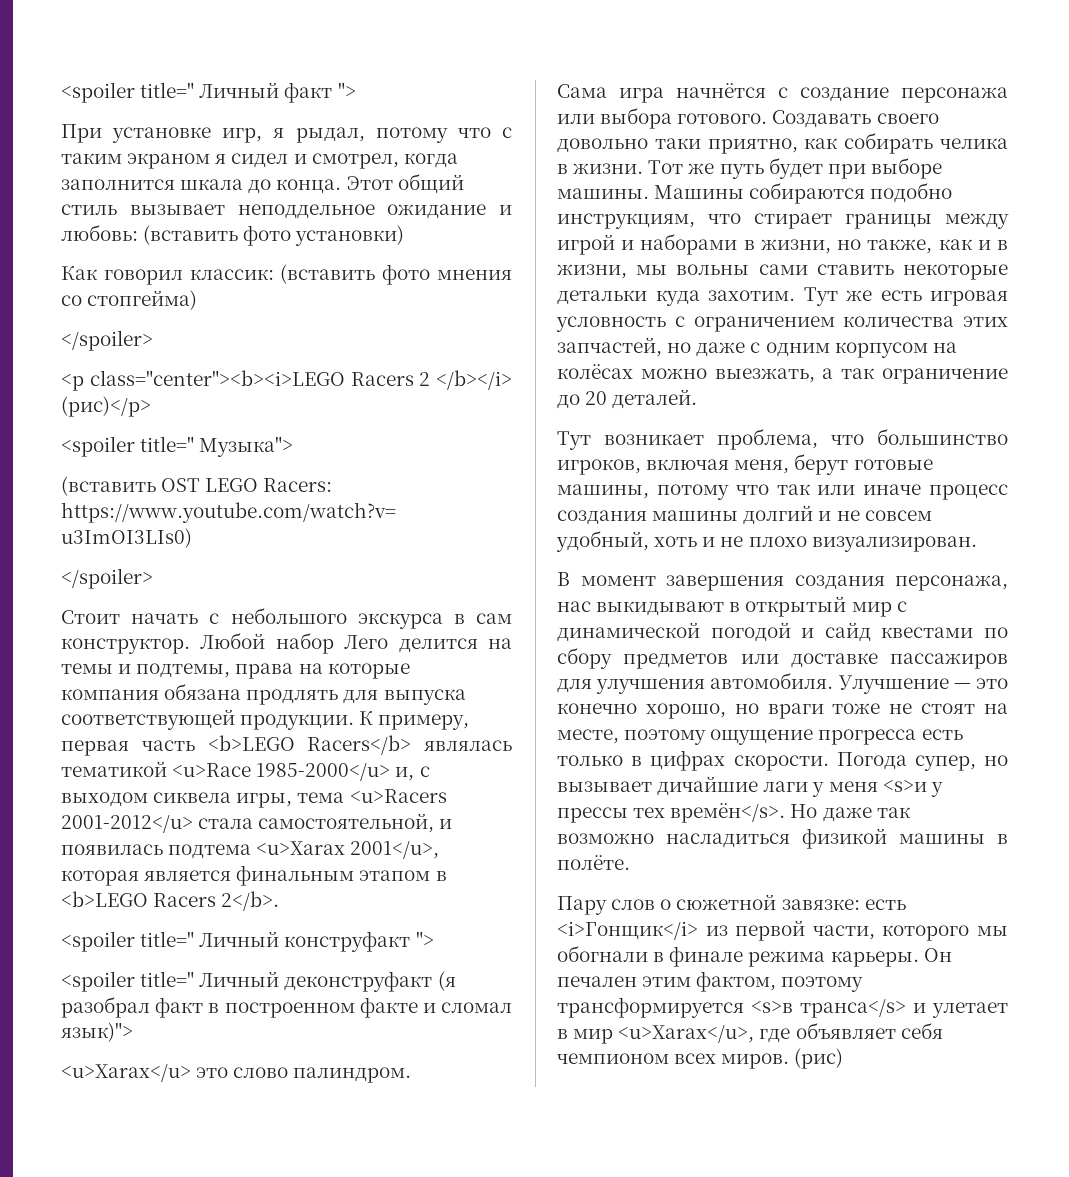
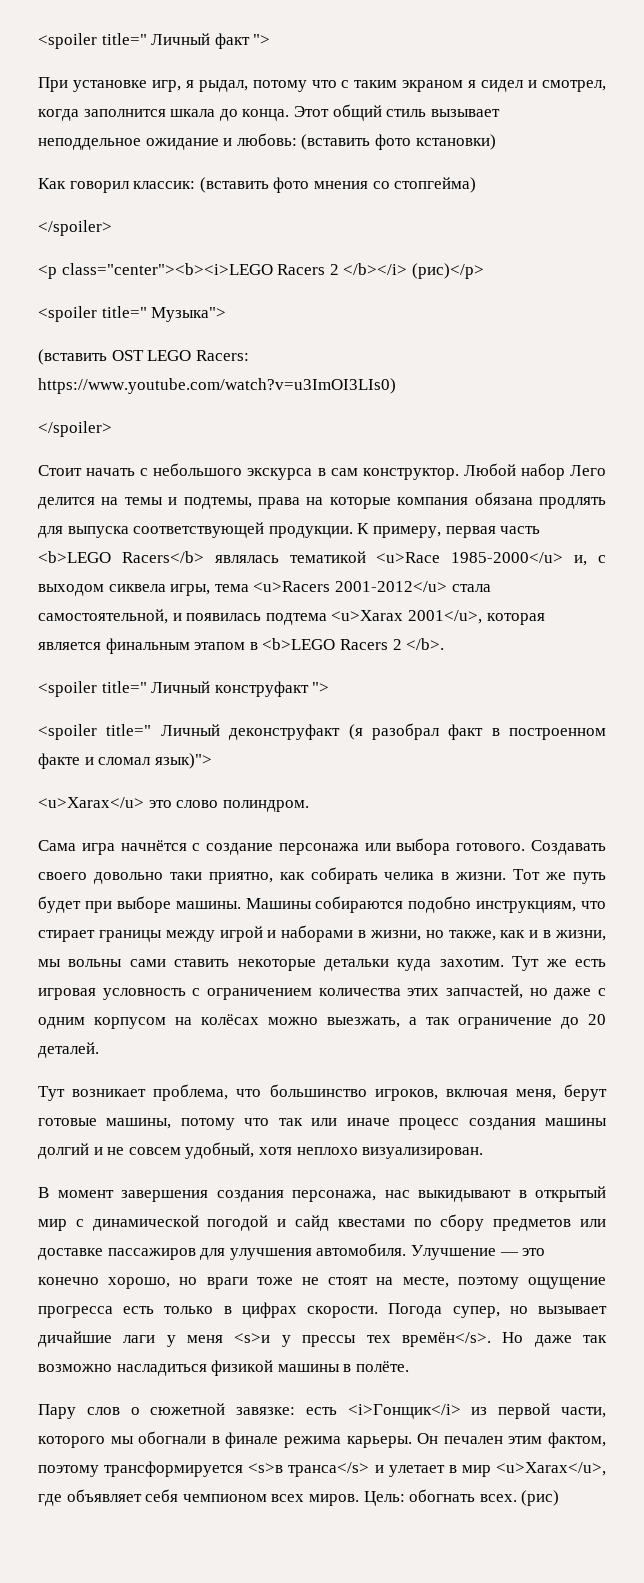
[295,225,405,246] установки) -> [415,134,496,150] кстановки)
[221,891,280,911] 2</b>. -> [392,638,445,650] 2 </b>.
[293,1067,412,1083] палиндром. -> [222,800,309,812] полиндром.
[654,536,807,547] хоть и не плохо -> [258,1147,358,1155] хотя неплохо
(790, 1061) none -> [363,1489,517,1506] Цель: обогнать всех.

